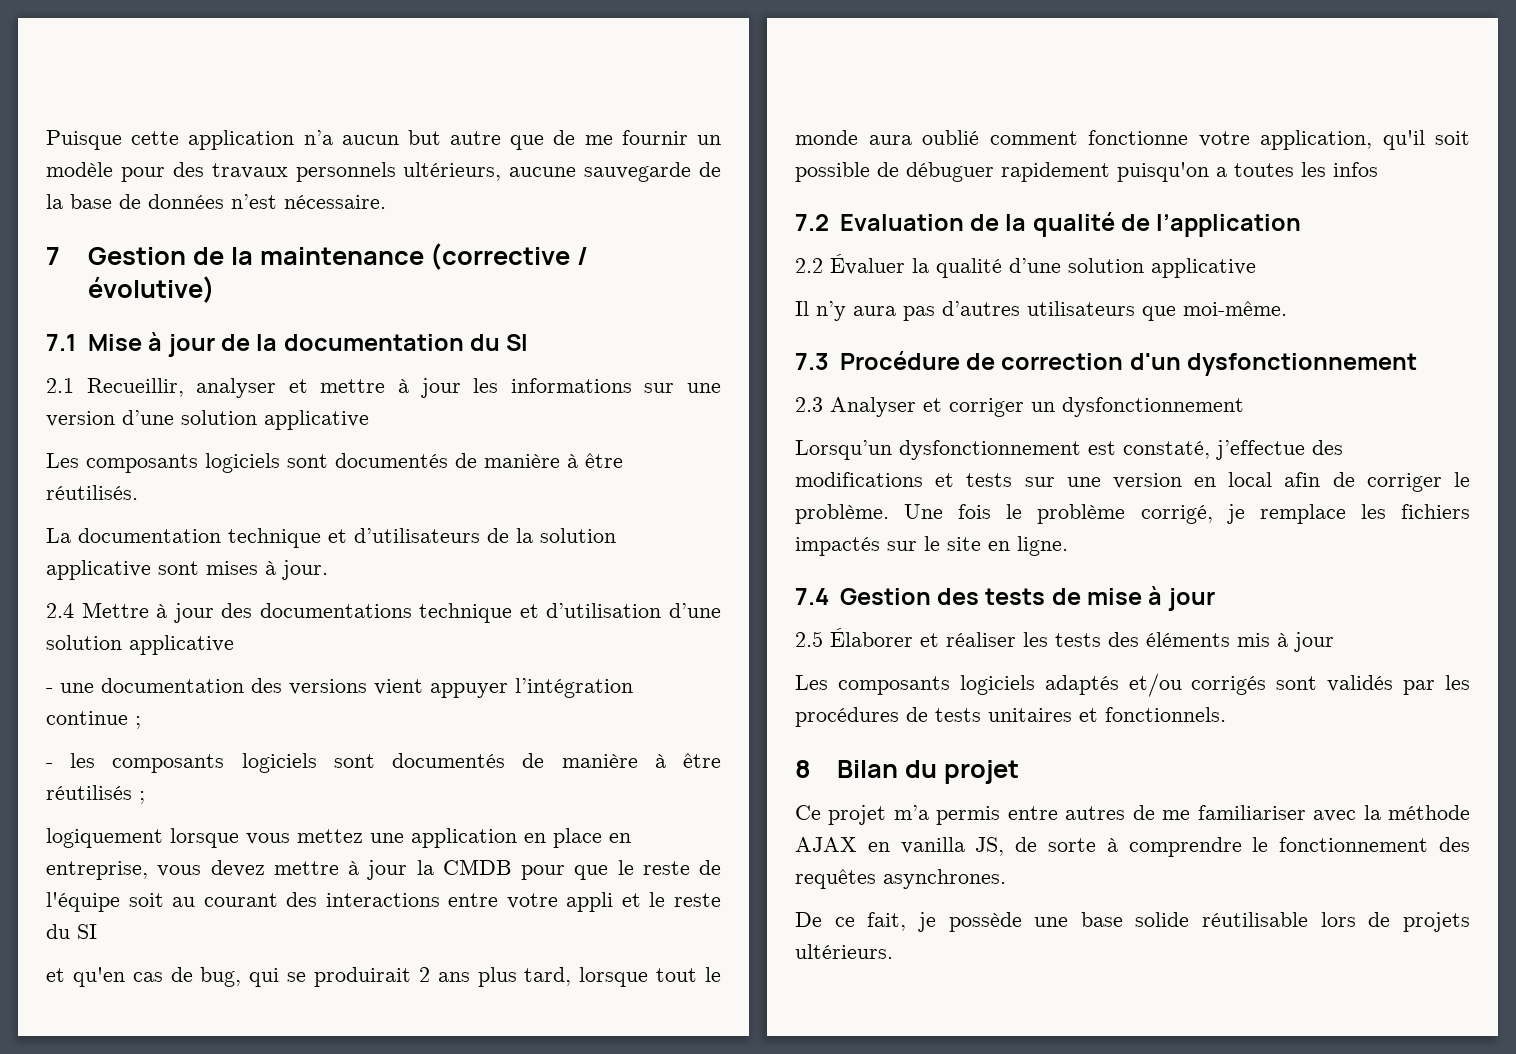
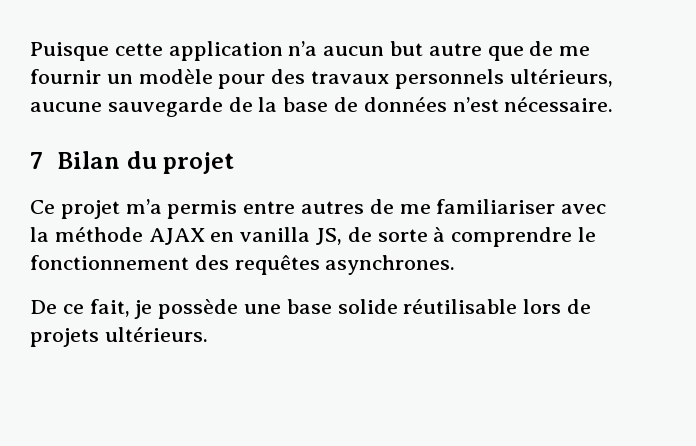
[87,243,589,270] [87,276,215,303] [46,332,529,357] [46,378,722,398] [46,410,369,430] [46,453,623,473] [46,485,138,500] [46,528,616,548] [46,560,328,580] [46,602,721,623] [46,635,234,655] [46,678,633,698] [46,711,141,729] [46,753,721,773] [46,785,145,804] [46,828,631,848] [46,859,721,880] [46,892,721,912] [46,924,97,939] [46,967,721,987] [795,130,1470,150] [795,162,1378,182] [795,212,1302,237] [795,254,1256,278] [795,301,1287,321] [795,351,1418,376] [795,397,1244,417] [795,440,1343,460] [795,472,1470,492] [795,504,1470,524] [795,536,1068,556] [795,586,1215,611] [795,628,1334,652] [795,673,1470,697] [795,707,1226,727] [795,760,811,778] Gestion de la maintenance (corrective / évolutive) // 7.1 Mise à jour de la documentation du SI // 2.1 Recueillir, analyser et mettre à jour les informations sur une version d’une solution applicative // Les composants logiciels sont documentés de manière à être réutilisés. // La documentation technique et d’utilisateurs de la solution applicative sont mises à jour. // 2.4 Mettre à jour des documentations technique et d’utilisation d’une solution applicative // - une documentation des versions vient appuyer l’intégration continue ; // - les composants logiciels sont documentés de manière à être réutilisés ; // logiquement lorsque vous mettez une application en place en entreprise, vous devez mettre à jour la CMDB pour que le reste de l'équipe soit au courant des interactions entre votre appli et le reste du SI // et qu'en cas de bug, qui se produirait 2 ans plus tard, lorsque tout le monde aura oublié comment fonctionne votre application, qu'il soit possible de débuguer rapidement puisqu'on a toutes les infos // 7.2 Evaluation de la qualité de l’application // 2.2 Évaluer la qualité d’une solution applicative // Il n’y aura pas d’autres utilisateurs que moi-même. // 7.3 Procédure de correction d'un dysfonctionnement // 2.3 Analyser et corriger un dysfonctionnement // Lorsqu’un dysfonctionnement est constaté, j’effectue des modifications et tests sur une version en local afin de corriger le problème. Une fois le problème corrigé, je remplace les fichiers impactés sur le site en ligne. // 7.4 Gestion des tests de mise à jour // 2.5 Élaborer et réaliser les tests des éléments mis à jour // Les composants logiciels adaptés et/ou corrigés sont validés par les procédures de tests unitaires et fonctionnels. // 8 -> (43, 160) none

